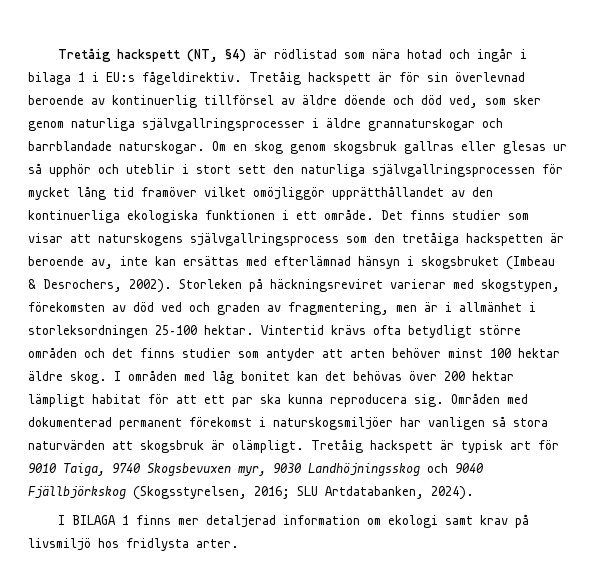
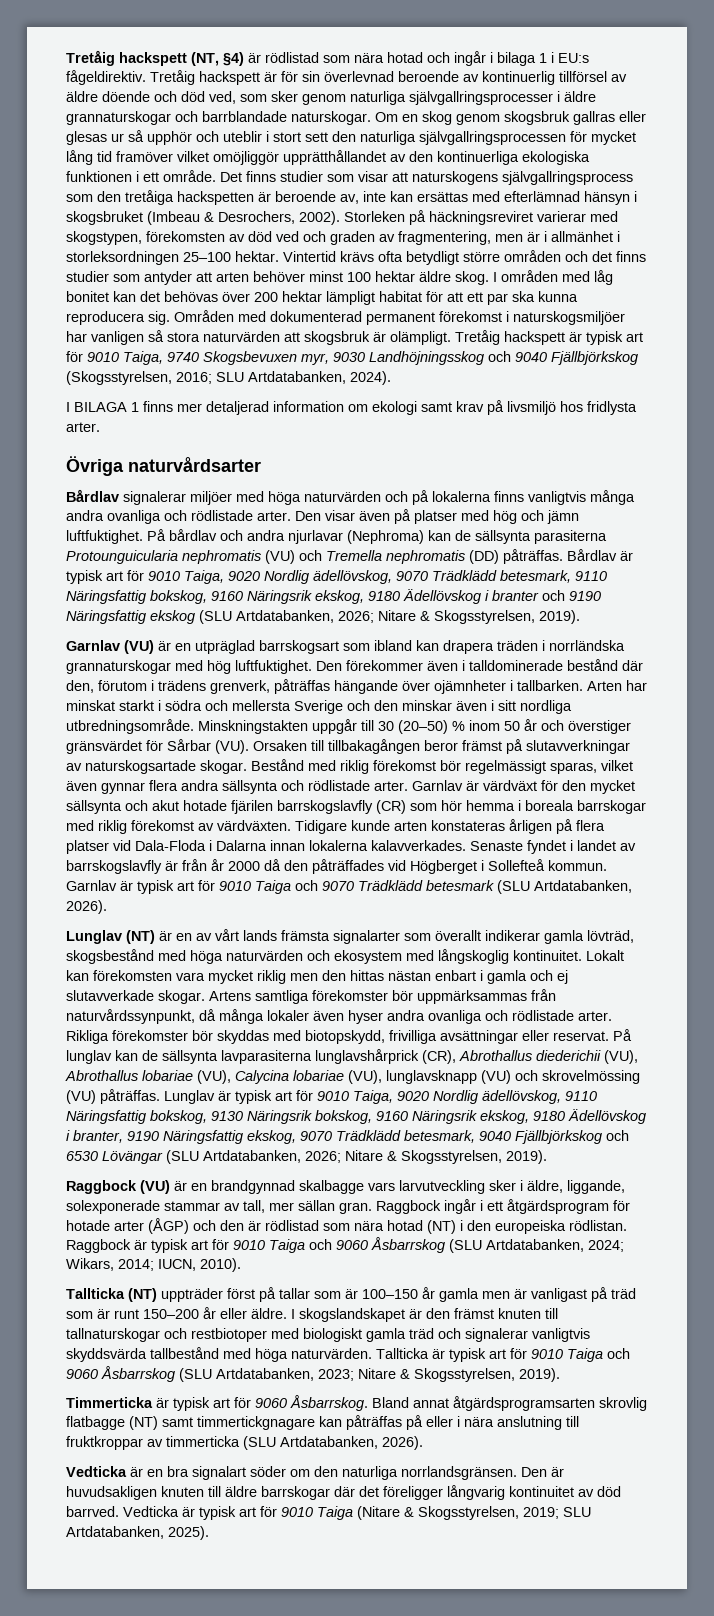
(239, 543) none -> [66,456,261,476] [66,489,635,505] [66,509,579,524] [66,529,607,544] [66,549,633,564] [66,570,607,584] [66,589,601,604] [66,610,580,624] [66,640,625,654] [66,659,643,674] [66,679,647,694] [66,700,572,714] [66,719,631,734] [66,739,630,754] [66,759,633,774] [66,780,635,794] [66,800,646,814] [66,819,605,834] [66,840,636,854] [66,859,607,874] [66,880,632,894] [66,900,107,914] [66,929,634,944] [66,949,624,964] [66,970,568,984] [66,989,556,1004] [66,1009,612,1024] [66,1029,632,1044] [66,1049,638,1064] [65,1070,640,1084] [66,1089,597,1104] [66,1109,646,1124] [66,1130,629,1144] [66,1150,547,1164] [66,1180,625,1194] [66,1199,630,1214] [66,1218,627,1234] [66,1237,624,1253] [66,1258,241,1272] [66,1287,636,1302] [66,1307,558,1322] [66,1328,590,1342] [66,1347,630,1362] [66,1366,560,1382] [66,1395,647,1411] [66,1415,579,1430] [66,1436,423,1450] [66,1466,564,1480] [66,1485,621,1500] [66,1506,591,1520] [66,1526,209,1540] // Övriga naturvårdsarter // Bårdlav signalerar miljöer med höga naturvärden och på lokalerna finns vanligtvis många andra ovanliga och rödlistade arter. Den visar även på platser med hög och jämn luftfuktighet. På bårdlav och andra njurlavar (Nephroma) kan de sällsynta parasiterna Protounguicularia nephromatis (VU) och Tremella nephromatis (DD) påträffas. Bårdlav är typisk art för 9010 Taiga, 9020 Nordlig ädellövskog, 9070 Trädklädd betesmark, 9110 Näringsfattig bokskog, 9160 Näringsrik ekskog, 9180 Ädellövskog i branter och 9190 Näringsfattig ekskog (SLU Artdatabanken, 2026; Nitare & Skogsstyrelsen, 2019). // Garnlav (VU) är en utpräglad barrskogsart som ibland kan drapera träden i norrländska grannaturskogar med hög luftfuktighet. Den förekommer även i talldominerade bestånd där den, förutom i trädens grenverk, påträffas hängande över ojämnheter i tallbarken. Arten har minskat starkt i södra och mellersta Sverige och den minskar även i sitt nordliga utbredningsområde. Minskningstakten uppgår till 30 (20–50) % inom 50 år och överstiger gränsvärdet för Sårbar (VU). Orsaken till tillbakagången beror främst på slutavverkningar av naturskogsartade skogar. Bestånd med riklig förekomst bör regelmässigt sparas, vilket även gynnar flera andra sällsynta och rödlistade arter. Garnlav är värdväxt för den mycket sällsynta och akut hotade fjärilen barrskogslavfly (CR) som hör hemma i boreala barrskogar med riklig förekomst av värdväxten. Tidigare kunde arten konstateras årligen på flera platser vid Dala-Floda i Dalarna innan lokalerna kalavverkades. Senaste fyndet i landet av barrskogslavfly är från år 2000 då den påträffades vid Högberget i Sollefteå kommun. Garnlav är typisk art för 9010 Taiga och 9070 Trädklädd betesmark (SLU Artdatabanken, 2026). // Lunglav (NT) är en av vårt lands främsta signalarter som överallt indikerar gamla lövträd, skogsbestånd med höga naturvärden och ekosystem med långskoglig kontinuitet. Lokalt kan förekomsten vara mycket riklig men den hittas nästan enbart i gamla och ej slutavverkade skogar. Artens samtliga förekomster bör uppmärksammas från naturvårdssynpunkt, då många lokaler även hyser andra ovanliga och rödlistade arter. Rikliga förekomster bör skyddas med biotopskydd, frivilliga avsättningar eller reservat. På lunglav kan de sällsynta lavparasiterna lunglavshårprick (CR), Abrothallus diederichii (VU), Abrothallus lobariae (VU), Calycina lobariae (VU), lunglavsknapp (VU) och skrovelmössing (VU) påträffas. Lunglav är typisk art för 9010 Taiga, 9020 Nordlig ädellövskog, 9110 Näringsfattig bokskog, 9130 Näringsrik bokskog, 9160 Näringsrik ekskog, 9180 Ädellövskog i branter, 9190 Näringsfattig ekskog, 9070 Trädklädd betesmark, 9040 Fjällbjörkskog och 6530 Lövängar (SLU Artdatabanken, 2026; Nitare & Skogsstyrelsen, 2019). // Raggbock (VU) är en brandgynnad skalbagge vars larvutveckling sker i äldre, liggande, solexponerade stammar av tall, mer sällan gran. Raggbock ingår i ett åtgärdsprogram för hotade arter (ÅGP) och den är rödlistad som nära hotad (NT) i den europeiska rödlistan. Raggbock är typisk art för 9010 Taiga och 9060 Åsbarrskog (SLU Artdatabanken, 2024; Wikars, 2014; IUCN, 2010). // Tallticka (NT) uppträder först på tallar som är 100–150 år gamla men är vanligast på träd som är runt 150–200 år eller äldre. I skogslandskapet är den främst knuten till tallnaturskogar och restbiotoper med biologiskt gamla träd och signalerar vanligtvis skyddsvärda tallbestånd med höga naturvärden. Tallticka är typisk art för 9010 Taiga och 9060 Åsbarrskog (SLU Artdatabanken, 2023; Nitare & Skogsstyrelsen, 2019). // Timmerticka är typisk art för 9060 Åsbarrskog. Bland annat åtgärdsprogramsarten skrovlig flatbagge (NT) samt timmertickgnagare kan påträffas på eller i nära anslutning till fruktkroppar av timmerticka (SLU Artdatabanken, 2026). // Vedticka är en bra signalart söder om den naturliga norrlandsgränsen. Den är huvudsakligen knuten till äldre barrskogar där det föreligger långvarig kontinuitet av död barrved. Vedticka är typisk art för 9010 Taiga (Nitare & Skogsstyrelsen, 2019; SLU Artdatabanken, 2025).

